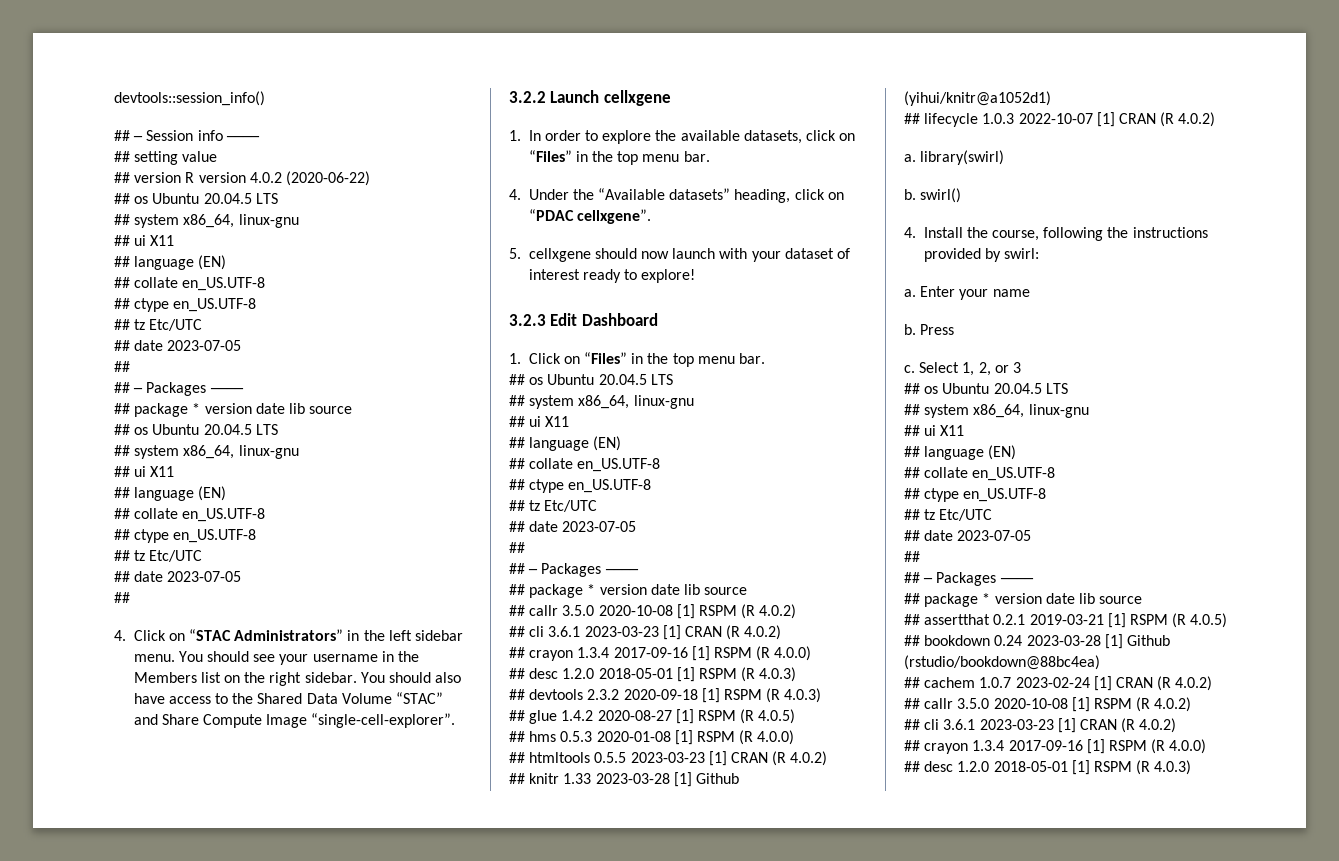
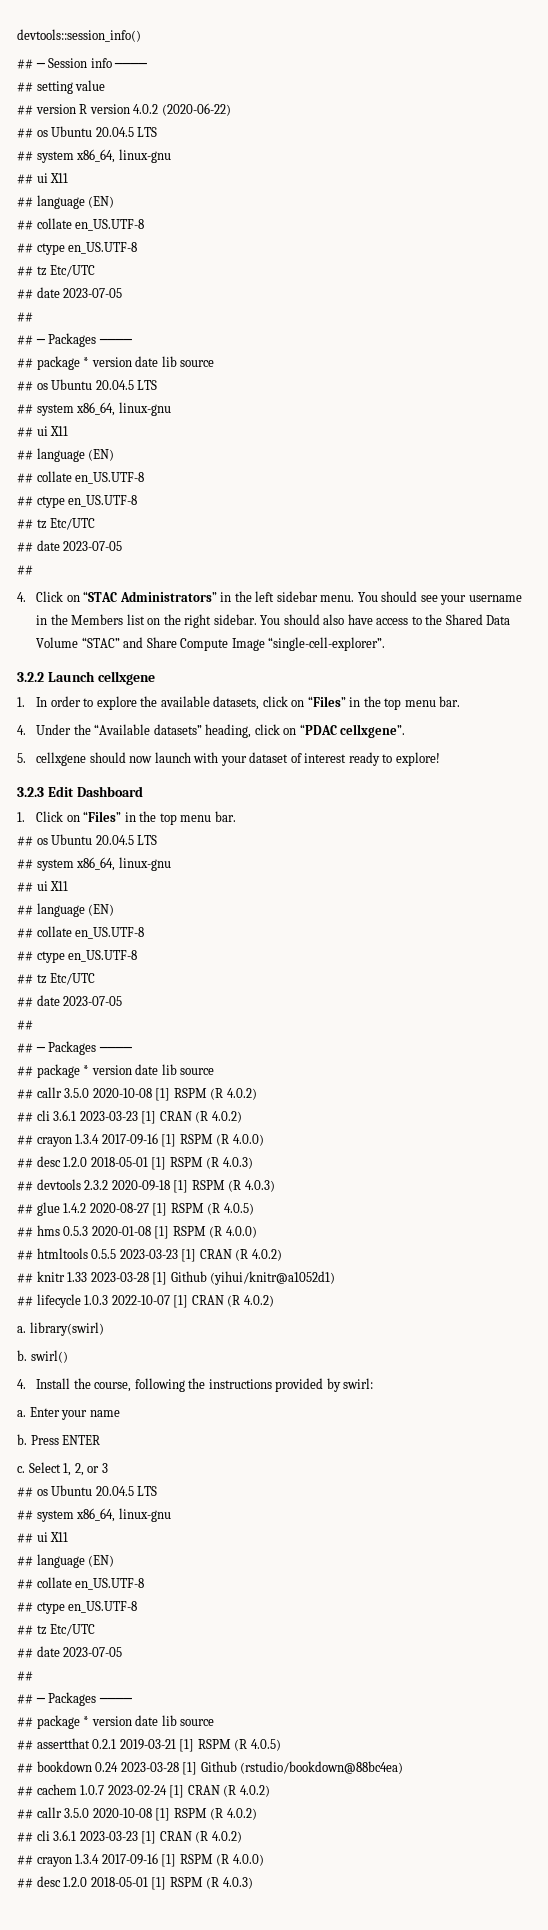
(955, 329) none -> [62,1435,101,1445] ENTER

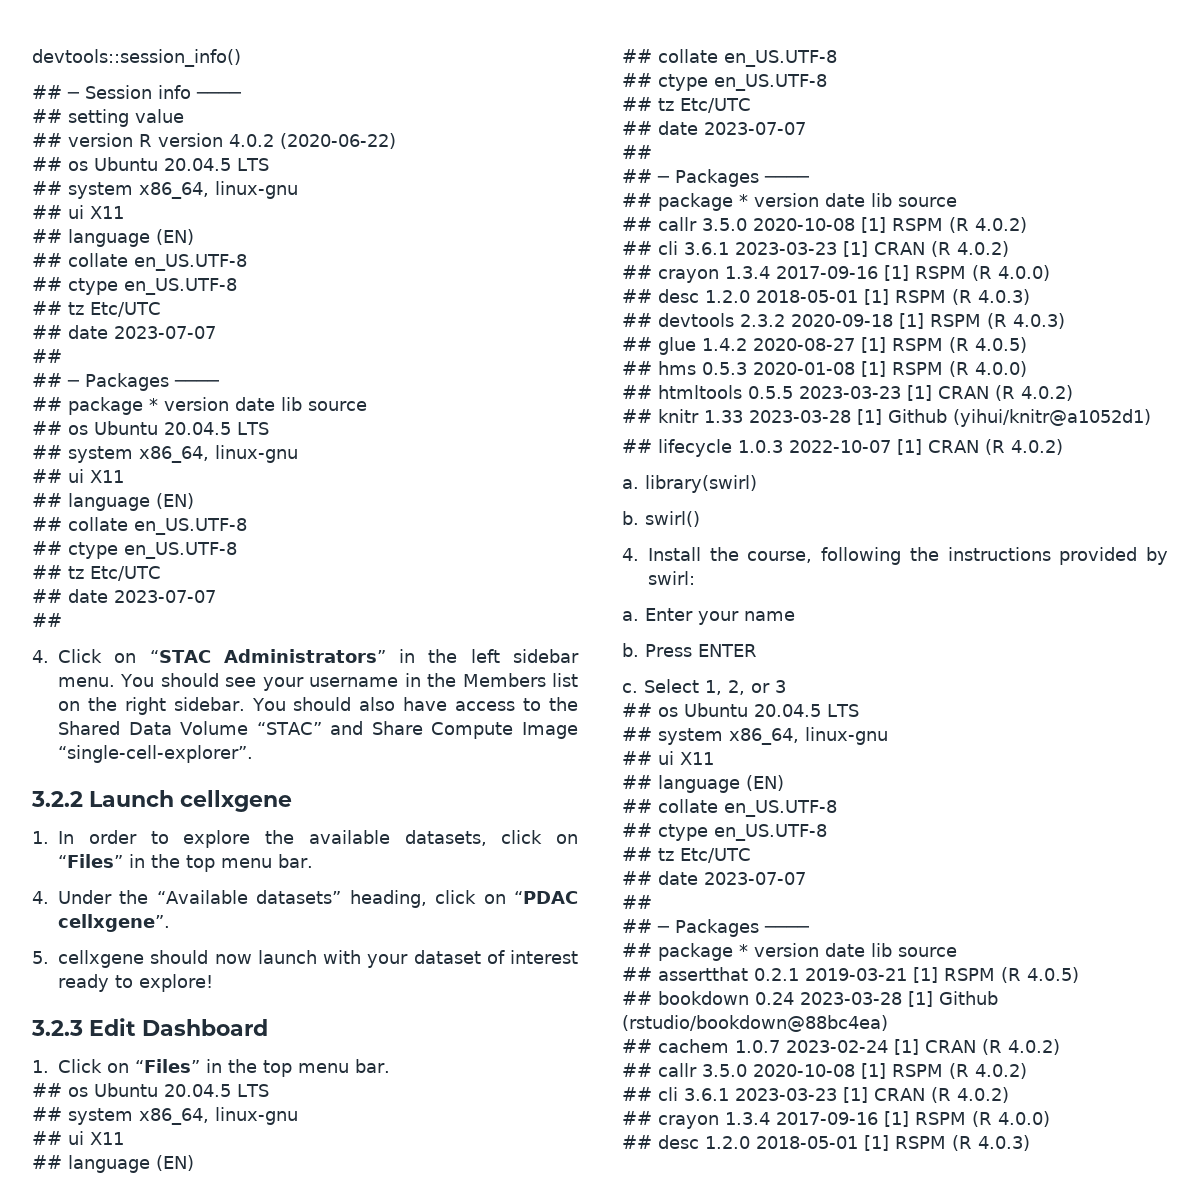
[63,288,123,298] 2023-07-05 -> [114,326,216,339] 2023-07-07
[63,541,123,551] 2023-07-05 -> [114,590,216,603] 2023-07-07
[63,996,123,1006] 2023-07-05 -> [704,122,806,135] 2023-07-07
[63,1647,123,1657] 2023-07-05 -> [704,872,806,885] 2023-07-07

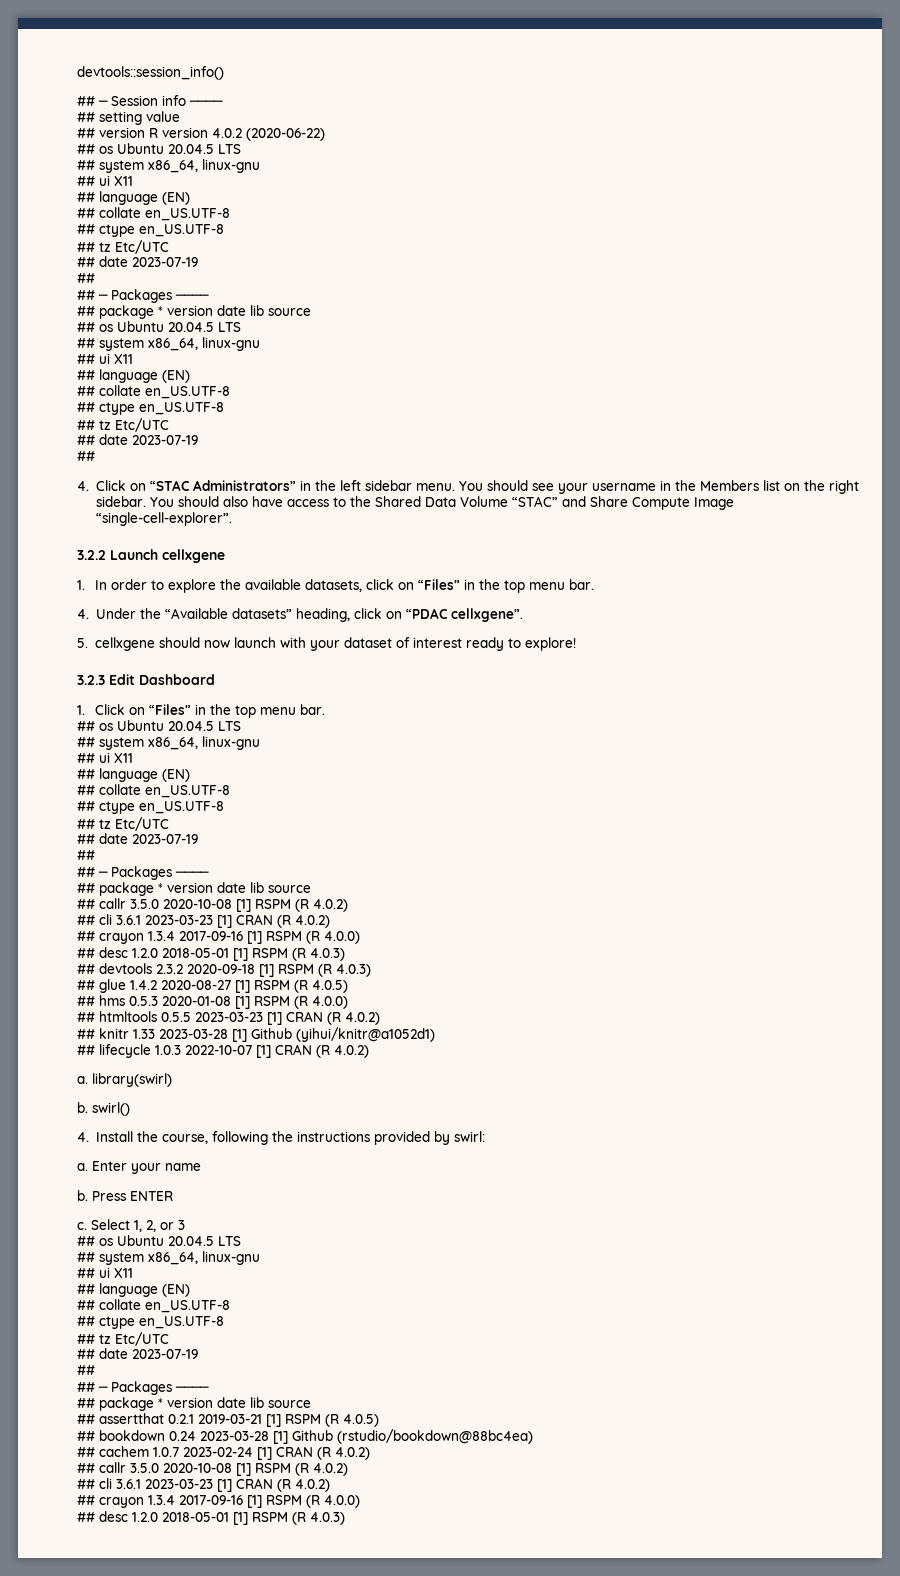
[114,326,216,339] 2023-07-07 -> [132,257,198,267] 2023-07-19
[114,590,216,603] 2023-07-07 -> [132,435,198,445] 2023-07-19
[704,122,806,135] 2023-07-07 -> [132,834,198,844] 2023-07-19
[704,872,806,885] 2023-07-07 -> [132,1349,198,1359] 2023-07-19

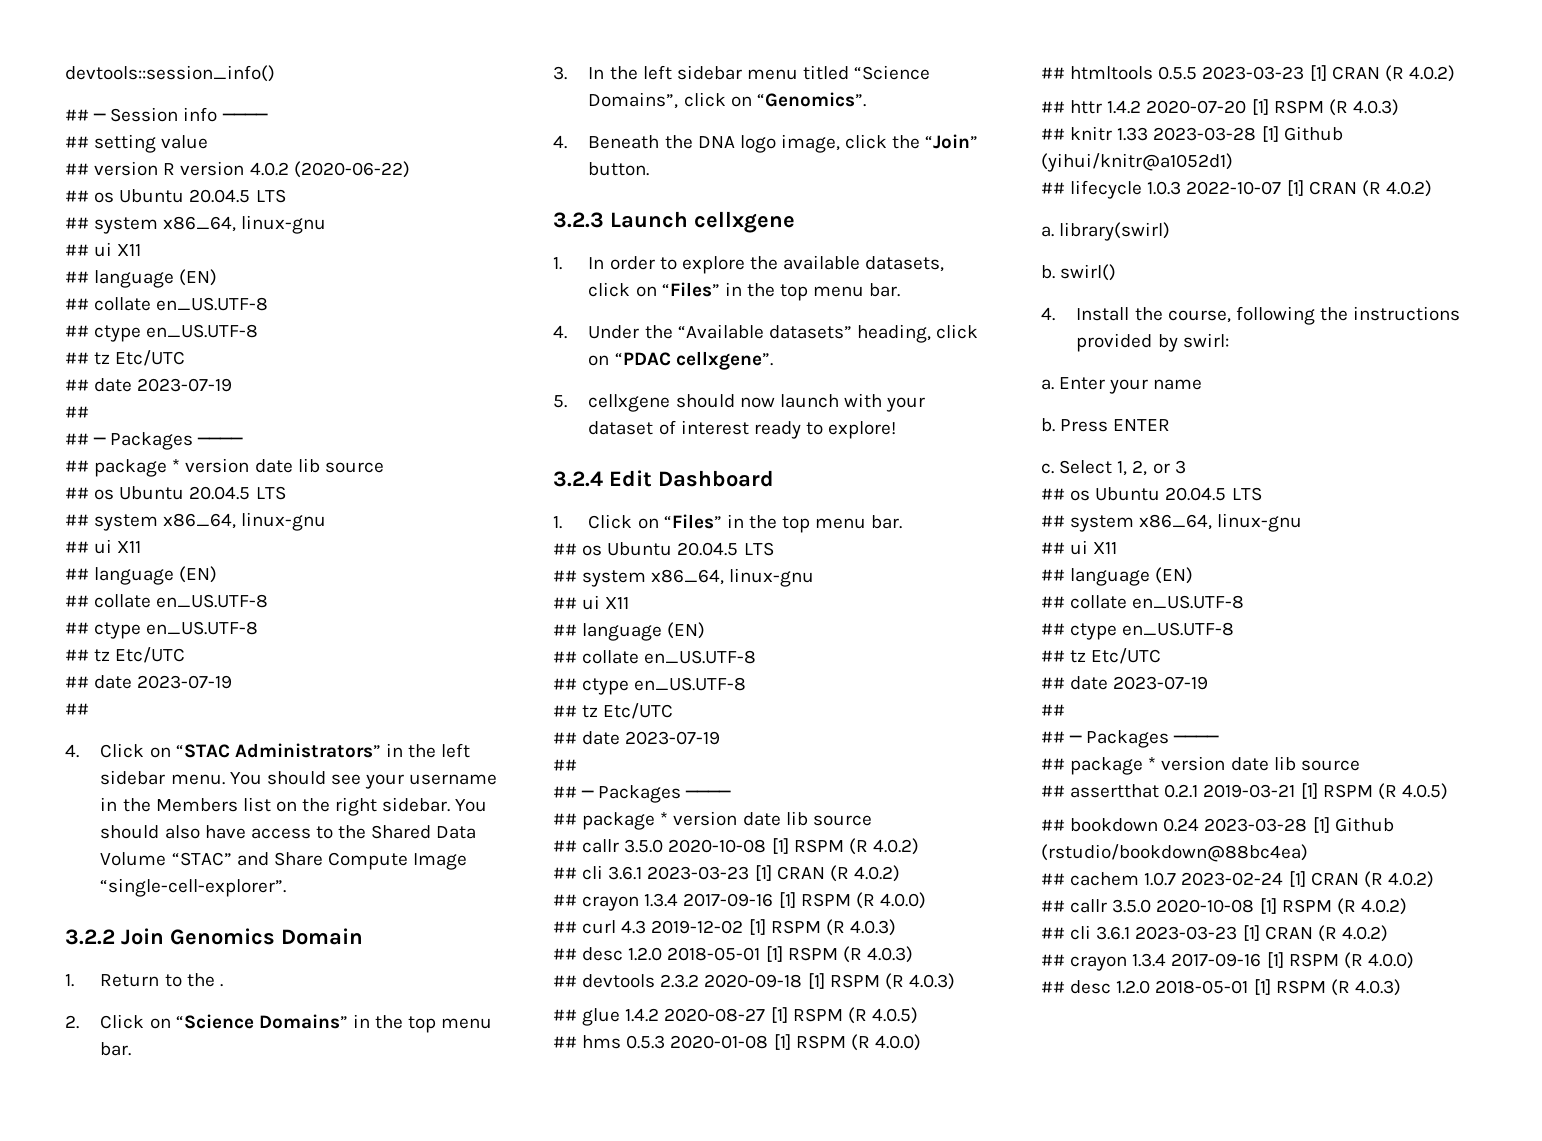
(106, 555) none -> [121,928,363,945] [65,973,223,987] [65,1014,493,1033] [100,1042,132,1056] [553,65,931,80] [588,92,866,109] [553,134,979,153] [588,162,650,176] [553,212,604,228] Join Genomics Domain // 1. Return to the . // 2. Click on “Science Domains” in the top menu bar. // 3. In the left sidebar menu titled “Science Domains”, click on “Genomics”. // 4. Beneath the DNA logo image, click the “Join” button. // 3.2.3
[77,675,105,685] 3.2.3 -> [553,471,603,487] 3.2.4
(360, 937) none -> [553,919,896,936] // ## curl 4.3 2019-12-02 [1] RSPM (R 4.0.3)
(380, 1018) none -> [1041,99,1399,116] // ## httr 1.4.2 2020-07-20 [1] RSPM (R 4.0.3)

